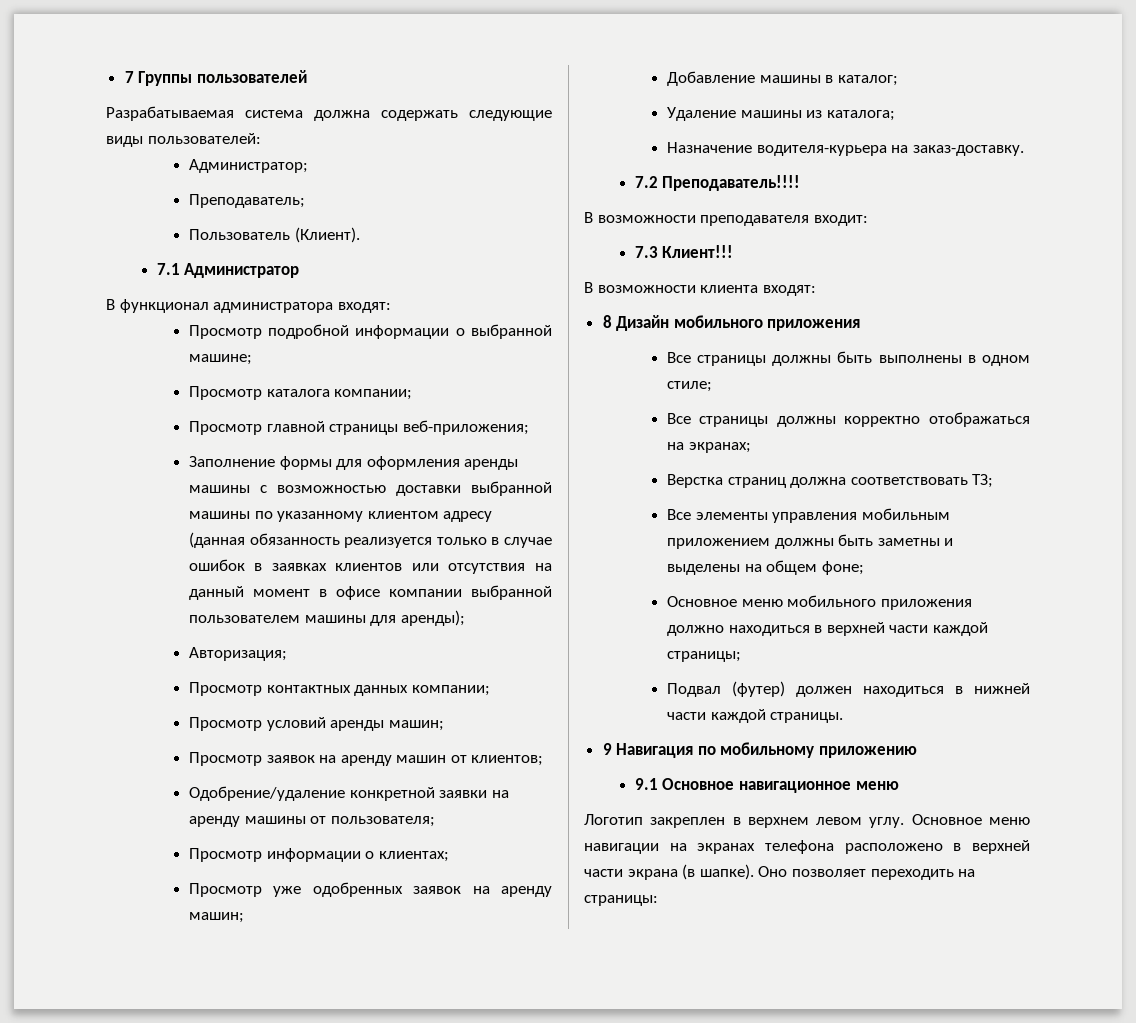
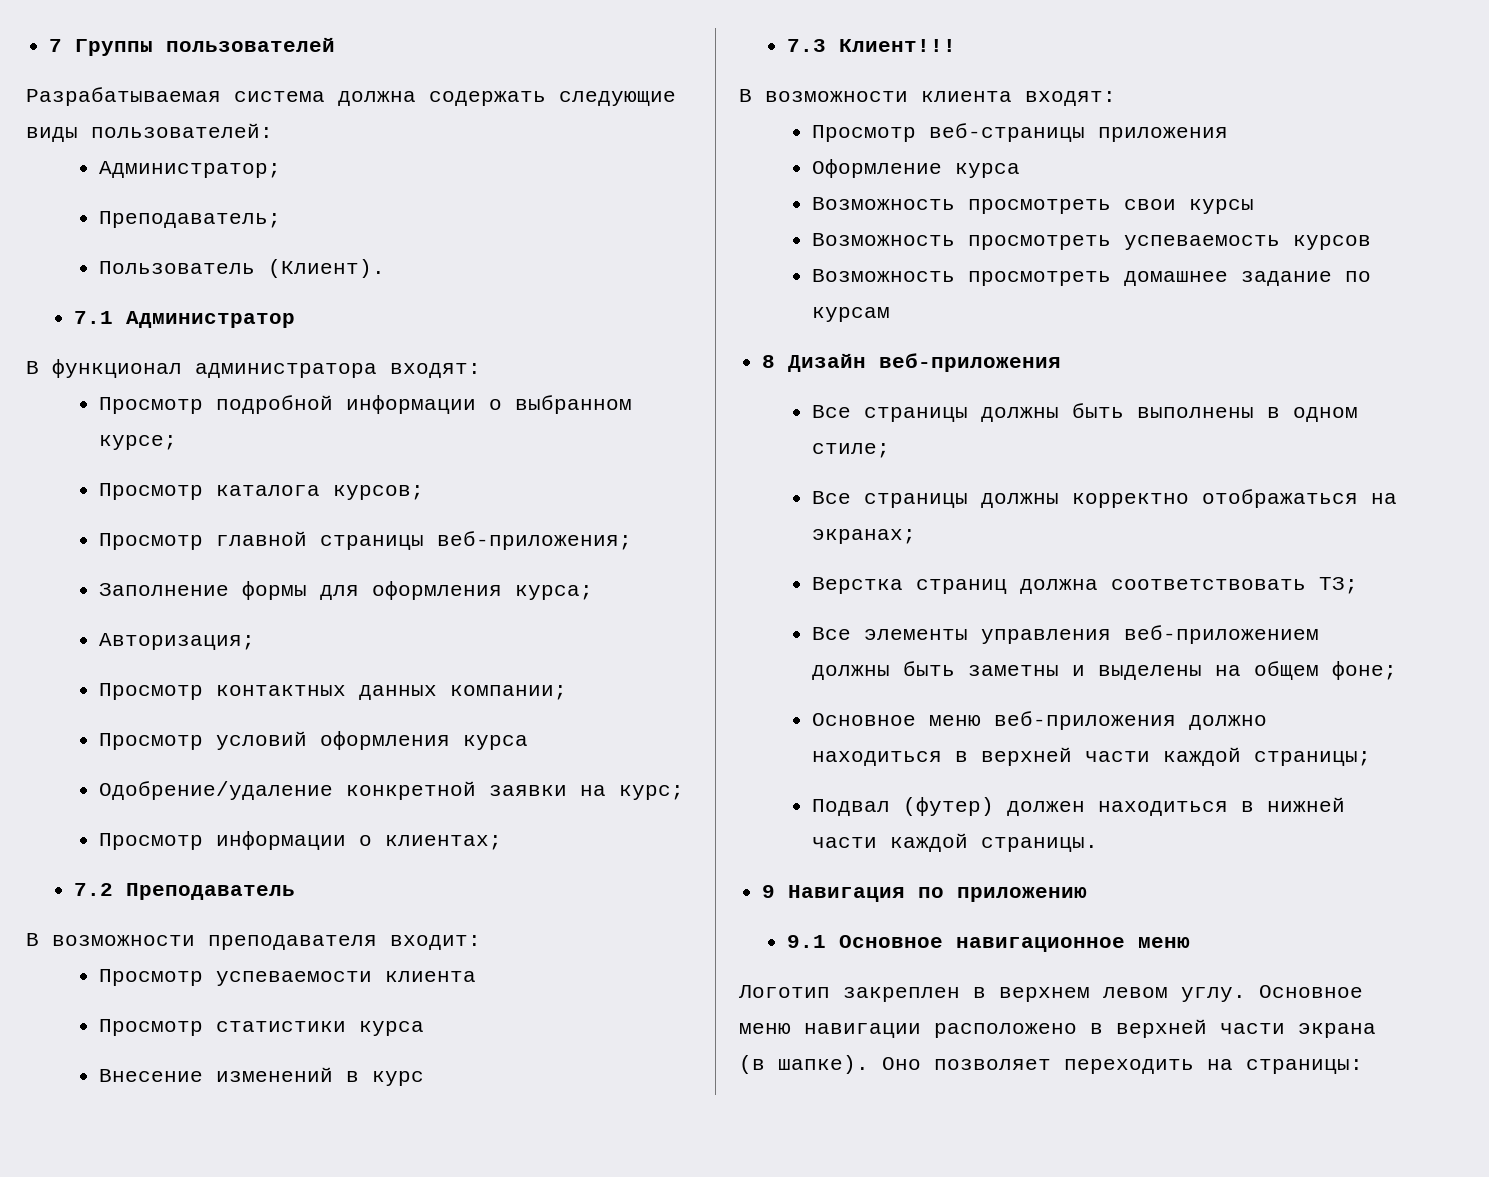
[471,324,552,339] [188,354,252,365] выбранной машине; -> [515,395,633,414] [99,435,178,450] выбранном курсе;
[334,389,413,400] компании; -> [333,485,425,500] курсов;
[464,459,519,470] [188,481,552,496] [188,511,493,522] [188,532,552,548] [188,559,552,574] [188,585,552,600] [188,610,465,626] аренды машины с возможностью доставки выбранной машины по указанному клиентом адресу (данная обязанность реализуется только в случае ошибок в заявках клиентов или отсутствия на данный момент в офисе компании выбранной пользователем машины для аренды); -> [515,585,594,600] курса;
[330,720,444,731] [188,752,544,766] аренды машин; // Просмотр заявок на аренду машин от клиентов; -> [320,731,529,750] оформления курса
[188,816,435,827] аренду машины от пользователя; -> [619,785,685,800] курс;
[188,882,552,897] [188,912,244,923] [666,71,898,86] [666,107,895,121] [666,142,1024,156] // Просмотр уже одобренных заявок на аренду машин; // Добавление машины в каталог; // Удаление машины из каталога; // Назначение водителя-курьера на заказ-доставку. -> (503, 842) none
[662,175,801,191] Преподаватель!!!! -> [126,883,296,900] Преподаватель
(868, 220) none -> [99,969,477,986] [99,1019,425,1036] [99,1067,425,1086] // Просмотр успеваемости клиента // Просмотр статистики курса // Внесение изменений в курс
(816, 290) none -> [812,123,1229,142] [812,159,1021,178] [812,197,1255,214] [812,233,1372,250] [812,269,1372,286] [812,307,891,322] // Просмотр веб-страницы приложения // Оформление курса // Возможность просмотреть свои курсы // Возможность просмотреть успеваемость курсов // Возможность просмотреть домашнее задание по курсам
[673,315,861,331] мобильного приложения -> [879,353,1062,372] веб-приложения
[861,508,950,520] [666,538,770,549] мобильным приложением -> [1124,625,1320,644] веб-приложением
[787,595,972,610] мобильного приложения -> [994,711,1177,730] веб-приложения
[720,742,815,758] мобильному -> (945, 892) none
[669,840,834,854] на экранах телефона -> (921, 1030) none

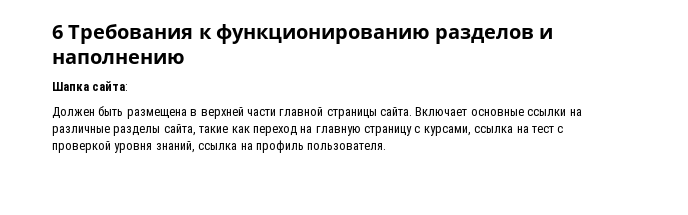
[49,37,336,56] [26,87,676,106] [26,123,273,142] [99,161,282,178] [99,211,282,228] [99,259,386,278] [74,311,296,328] [26,359,481,378] [99,395,633,414] [99,435,178,450] [99,483,425,500] [99,531,633,550] [99,581,594,600] [99,633,256,650] [99,683,568,700] [99,731,529,750] [99,781,685,800] [99,831,503,850] [74,883,296,900] [26,933,481,950] [99,969,477,986] [99,1019,425,1036] [99,1067,425,1086] [787,39,957,52] [739,89,1116,106] [812,123,1229,142] [812,159,1021,178] [812,197,1255,214] [812,233,1372,250] [812,269,1372,286] [812,307,891,322] [762,353,1062,372] [812,403,1359,422] [812,443,891,458] [812,489,1398,508] [812,529,917,544] [812,577,1359,594] [812,625,1320,644] [812,661,1398,680] [812,711,1268,730] [812,747,1372,766] [812,797,1346,816] [812,833,1099,852] [762,885,1088,902] [787,935,1191,952] [738,985,1363,1002] [739,1019,1376,1038] [739,1055,1363,1074] 7 Группы пользователей // Разрабатываемая система должна содержать следующие виды пользователей: // Администратор; // Преподаватель; // Пользователь (Клиент). // 7.1 Администратор // В функционал администратора входят: // Просмотр подробной информации о выбранном курсе; // Просмотр каталога курсов; // Просмотр главной страницы веб-приложения; // Заполнение формы для оформления курса; // Авторизация; // Просмотр контактных данных компании; // Просмотр условий оформления курса // Одобрение/удаление конкретной заявки на курс; // Просмотр информации о клиентах; // 7.2 Преподаватель // В возможности преподавателя входит: // Просмотр успеваемости клиента // Просмотр статистики курса // Внесение изменений в курс // 7.3 Клиент!!! // В возможности клиента входят: // Просмотр веб-страницы приложения // Оформление курса // Возможность просмотреть свои курсы // Возможность просмотреть успеваемость курсов // Возможность просмотреть домашнее задание по курсам // 8 Дизайн веб-приложения // Все страницы должны быть выполнены в одном стиле; // Все страницы должны корректно отображаться на экранах; // Верстка страниц должна соответствовать ТЗ; // Все элементы управления веб-приложением должны быть заметны и выделены на общем фоне; // Основное меню веб-приложения должно находиться в верхней части каждой страницы; // Подвал (футер) должен находиться в нижней части каждой страницы. // 9 Навигация по приложению // 9.1 Основное навигационное меню // Логотип закреплен в верхнем левом углу. Основное меню навигации расположено в верхней части экрана (в шапке). Оно позволяет переходить на страницы: -> [52,24,554,44] [52,53,185,64] [52,81,129,91] [52,106,582,119] [52,124,564,136] [52,140,387,153] 6 Требования к функционированию разделов и наполнению // Шапка сайта: // Должен быть размещена в верхней части главной страницы сайта. Включает основные ссылки на различные разделы сайта, такие как переход на главную страницу с курсами, ссылка на тест с проверкой уровня знаний, ссылка на профиль пользователя.

